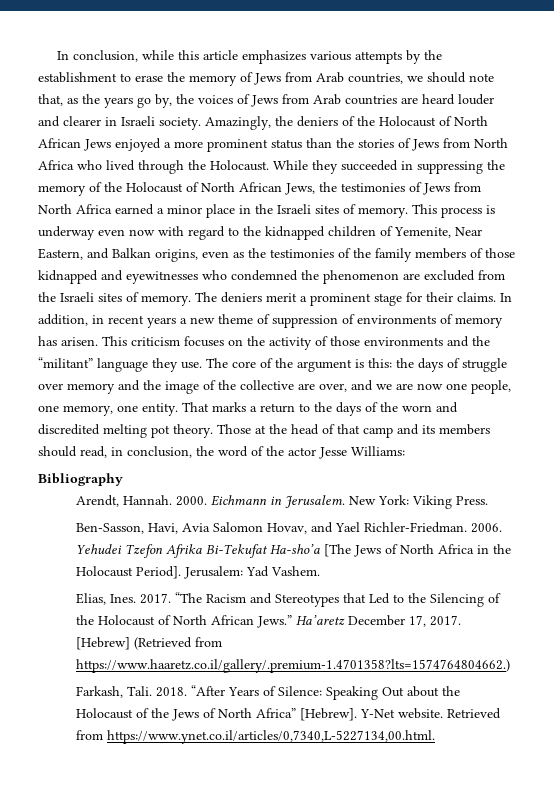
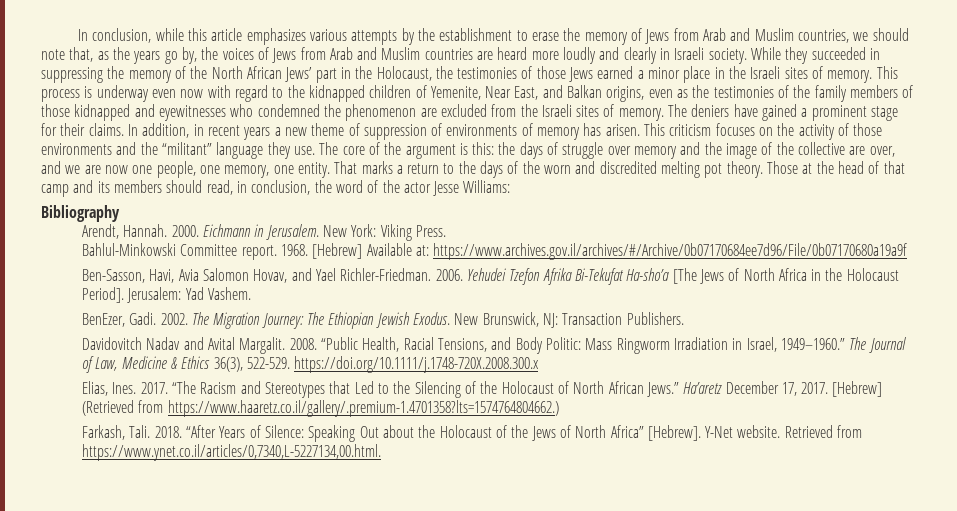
(344, 77) none -> [730,28,794,41] and Muslim
(341, 99) none -> [357,47,421,60] and Muslim
[458,94,494,105] [38,116,488,130] [38,138,508,152] [38,160,269,174] louder and clearer in Israeli society. Amazingly, the deniers of the Holocaust of North African Jews enjoyed a more prominent status than the stories of Jews from North Africa who lived through the Holocaust. -> [531,47,747,64] more loudly and clearly in Israeli society.
[126,182,481,195] [38,204,112,214] Holocaust of North African Jews, the testimonies of Jews from North Africa -> [211,66,594,83] North African Jews’ part in the Holocaust, the testimonies of those Jews
[38,248,83,260] Eastern, -> [514,86,539,100] East,
[266,293,297,302] merit -> [733,104,798,121] have gained
(488, 500) none -> [82,243,908,260] // Bahlul-Minkowski Committee report. 1968. [Hebrew] Available at: https://www.archives.gov.il/archives/#/Archive/0b07170684ee7d96/File/0b07170680a19a9f
(320, 571) none -> [82,312,684,329] [82,337,906,354] [82,356,540,373] // BenEzer, Gadi. 2002. The Migration Journey: The Ethiopian Jewish Exodus. New Brunswick, NJ: Transaction Publishers. // Davidovitch Nadav and Avital Margalit. 2008. “Public Health, Racial Tensions, and Body Politic: Mass Ringworm Irradiation in Israel, 1949–1960.” The Journal of Law, Medicine & Ethics 36(3), 522-529. https://doi.org/10.1111/j.1748-720X.2008.300.x

